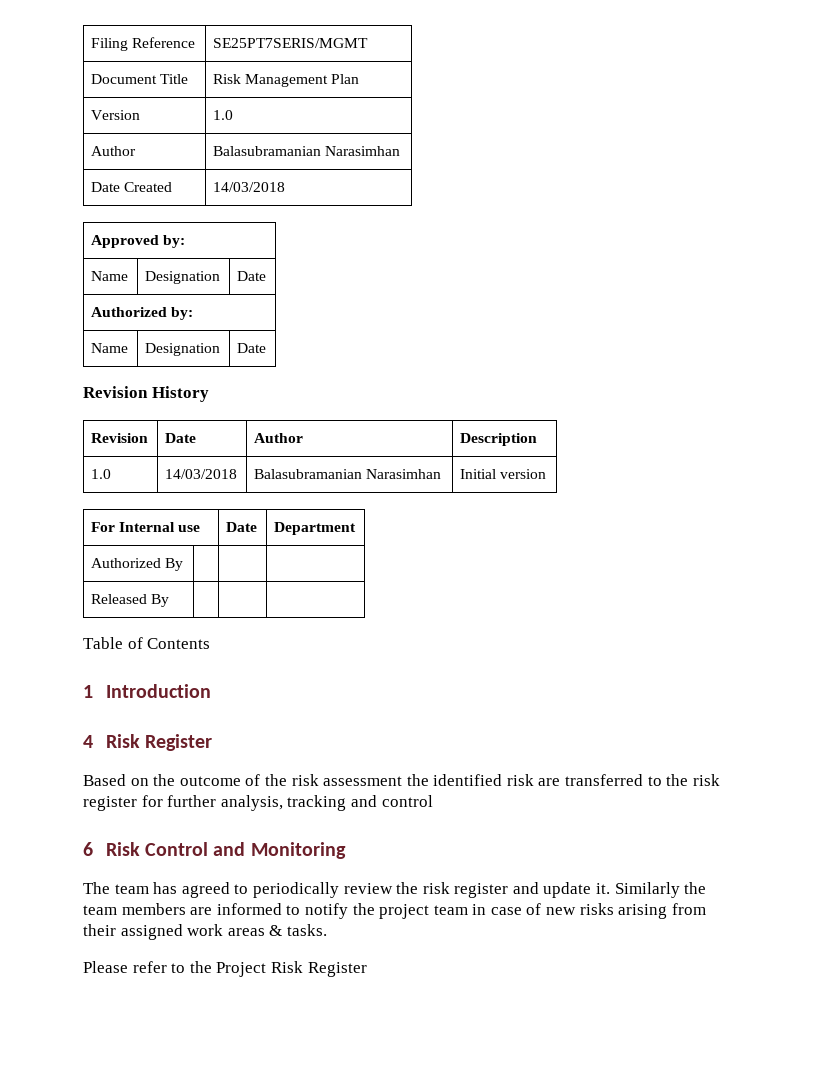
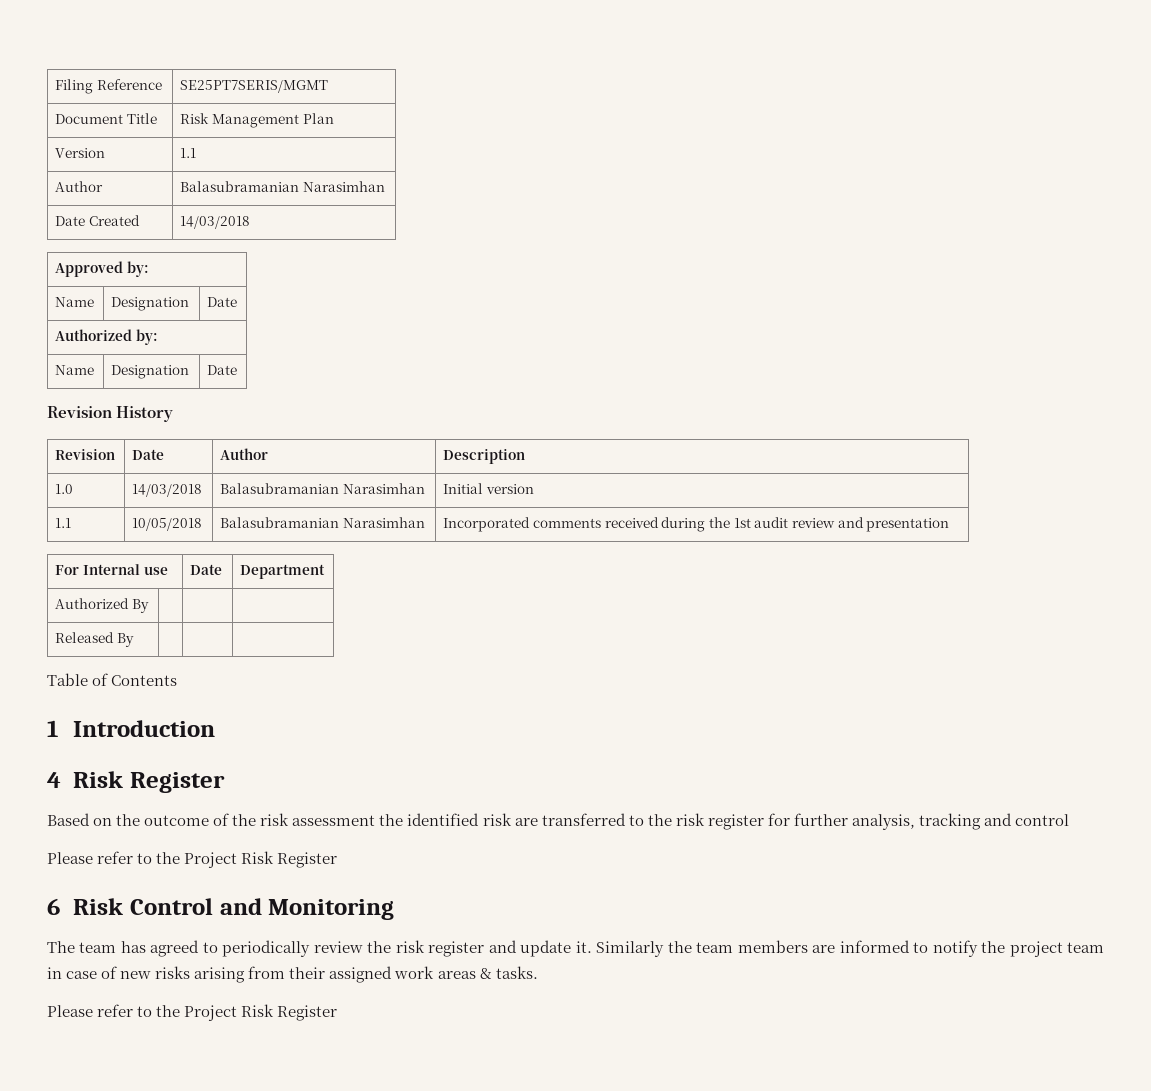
[213,110,234,120] 1.0 -> [180,148,197,158] 1.1
(547, 474) none -> [55,518,72,528] [132,518,203,531] [220,517,425,528] [443,517,950,532] // 1.1 | 10/05/2018 | Balasubramanian Narasimhan | Incorporated comments received during the 1st audit review and presentation
(433, 801) none -> [47,851,338,868] // Please refer to the Project Risk Register

